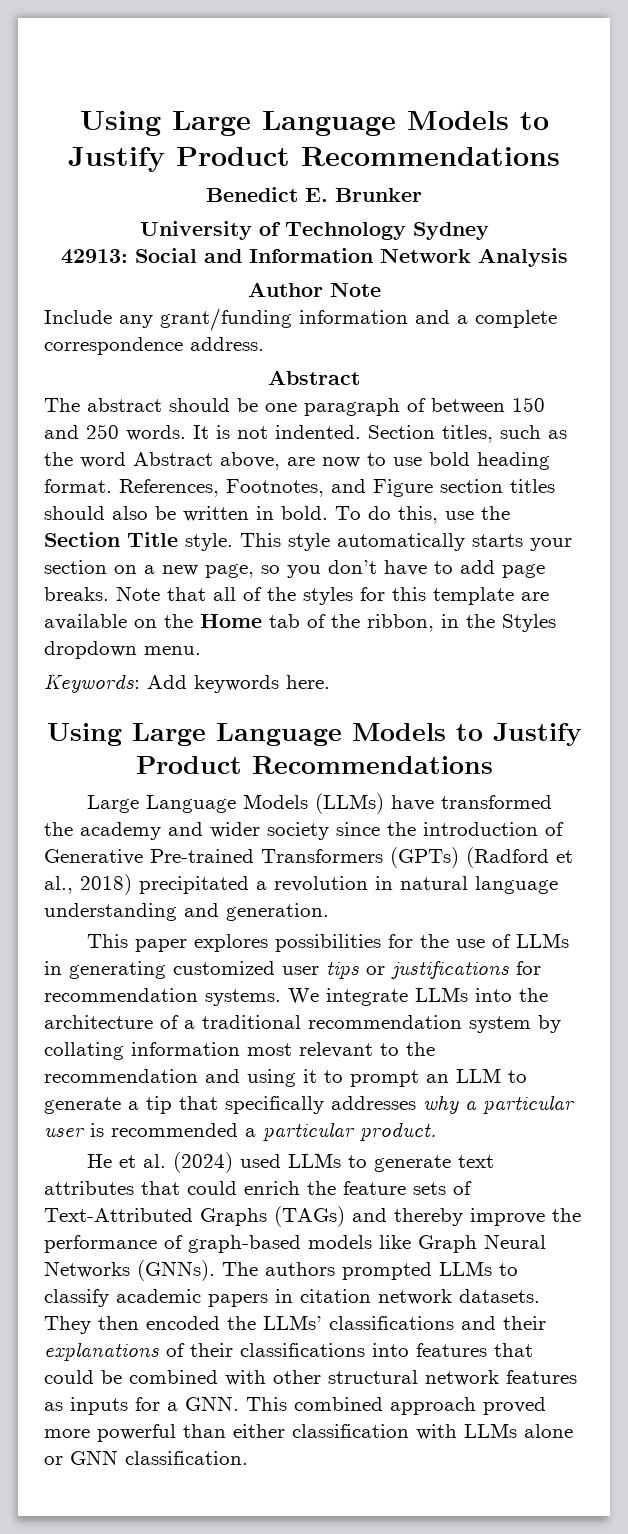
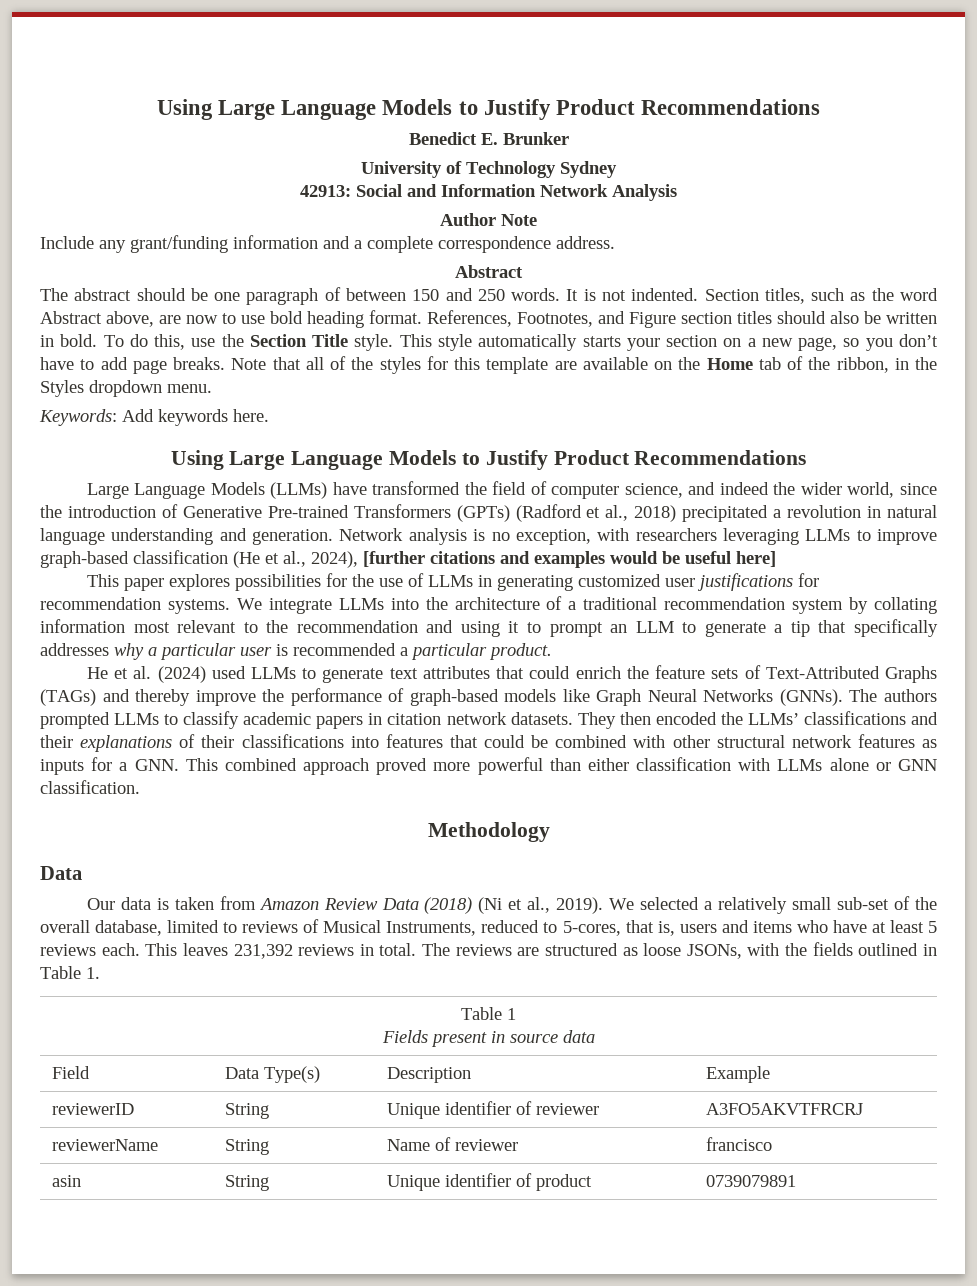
[80,822,329,840] academy and wider society -> [492,481,895,499] field of computer science, and indeed the wider world,
(329, 912) none -> [339,528,937,545] [40,550,776,568] Network analysis is no exception, with researchers leveraging LLMs to improve graph-based classification (He et al., 2024), [further citations and examples would be useful here]
[326,961,385,979] tips or -> (695, 582) none
(248, 1458) none -> [427,822,550,842] [40,866,82,880] [86,896,938,914] [40,919,937,936] [40,942,938,959] [40,966,100,979] [461,1007,516,1020] [381,1030,595,1047] [52,1066,91,1079] [225,1066,321,1083] [387,1067,472,1083] [706,1066,771,1083] [52,1103,135,1115] [225,1103,270,1119] [387,1101,600,1119] [706,1103,864,1115] [52,1139,159,1151] [225,1139,270,1155] [387,1137,519,1151] [706,1137,773,1151] [52,1175,82,1187] [225,1175,270,1191] [387,1173,593,1191] [706,1175,797,1187] // Methodology // Data // Our data is taken from Amazon Review Data (2018) (Ni et al., 2019). We selected a relatively small sub-set of the overall database, limited to reviews of Musical Instruments, reduced to 5-cores, that is, users and items who have at least 5 reviews each. This leaves 231,392 reviews in total. The reviews are structured as loose JSONs, with the fields outlined in Table 1. // Table 1 // Fields present in source data // Field | Data Type(s) | Description | Example // reviewerID | String | Unique identifier of reviewer | A3FO5AKVTFRCRJ // reviewerName | String | Name of reviewer | francisco // asin | String | Unique identifier of product | 0739079891

